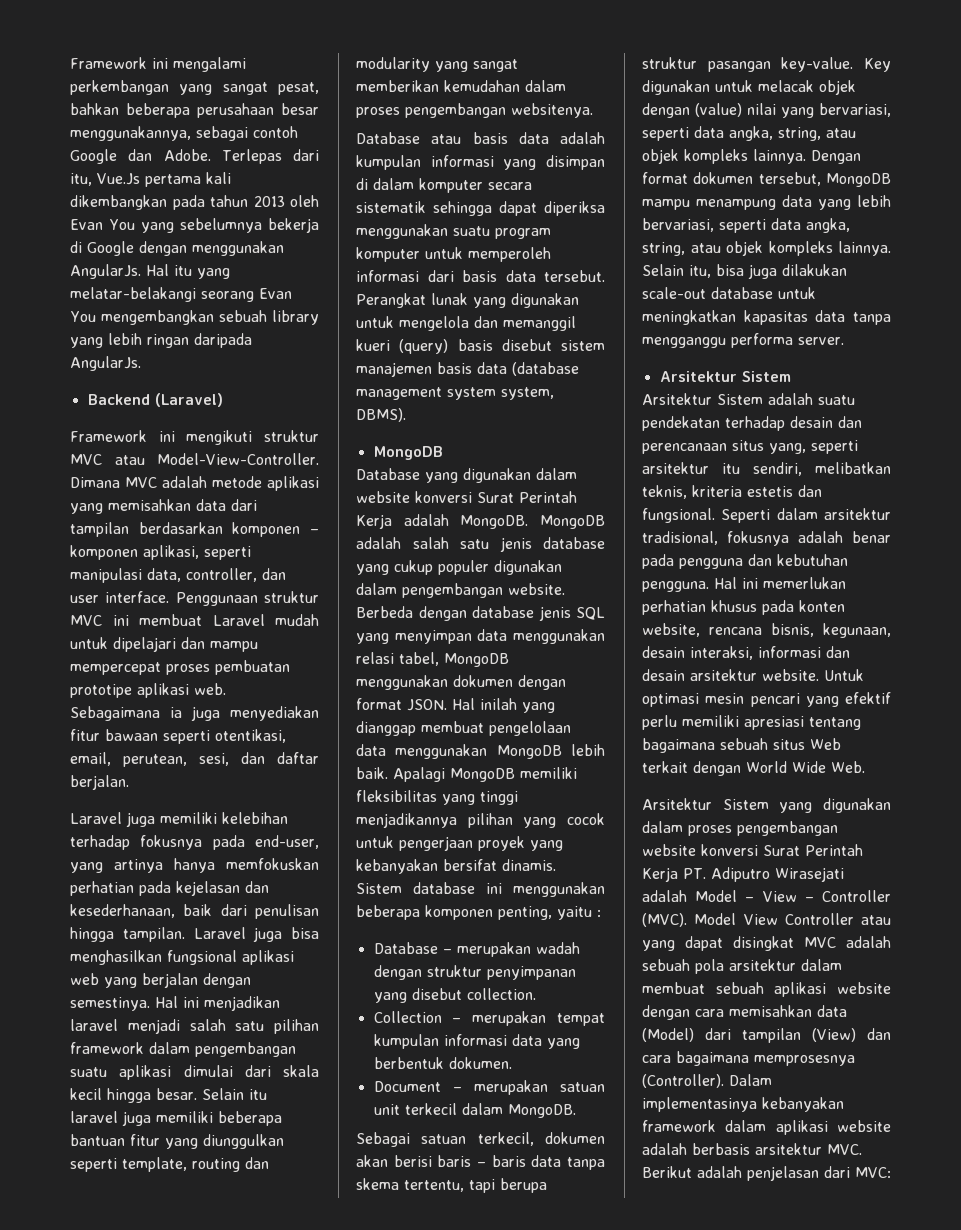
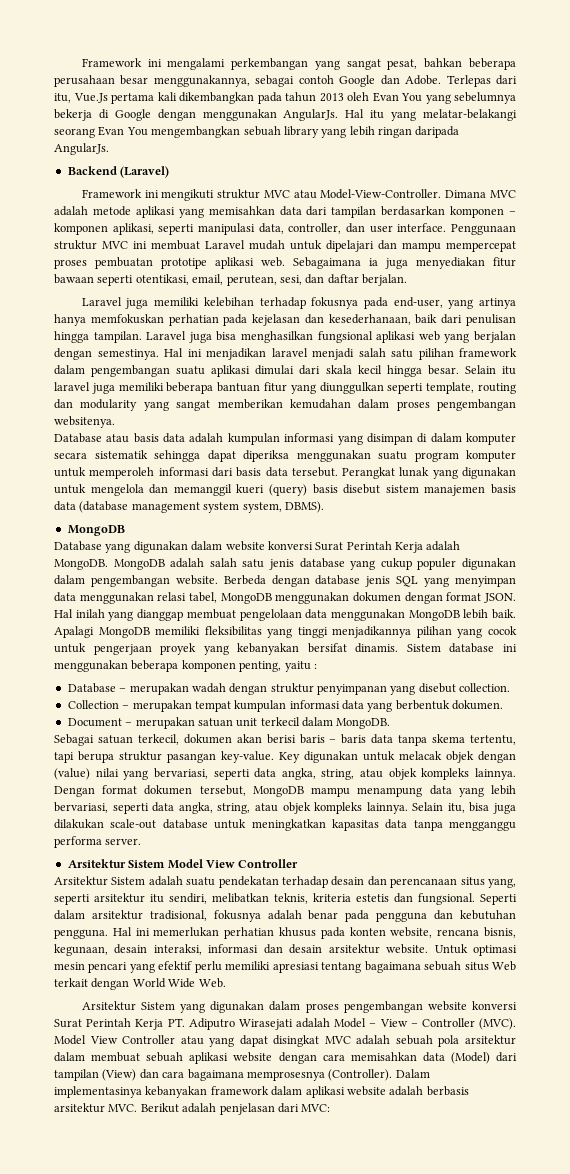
(791, 376) none -> [167,859,299,869] Model View Controller

